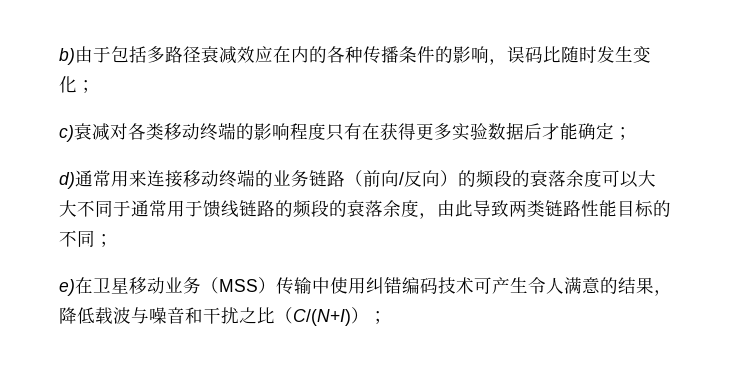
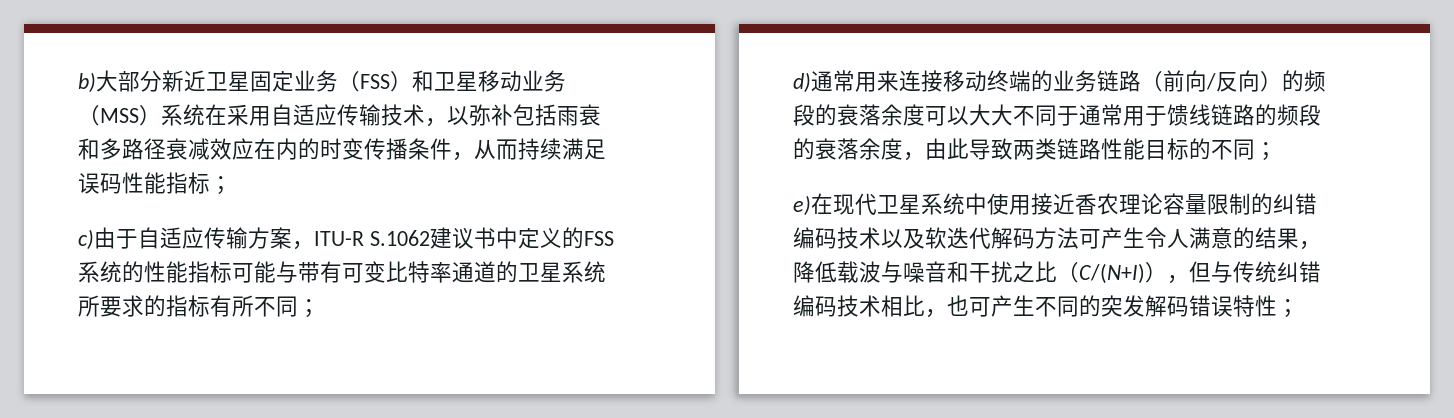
[75,46,147,63] 由于包括 -> [96,70,566,92] [78,104,601,127] [78,138,100,160] 大部分新近卫星固定业务（FSS）和卫星移动业务（MSS）系统在采用自适应传输技术，以弥补包括雨衰和
[327,46,363,63] 各种 -> [320,138,364,160] 时变
[435,46,651,65] [59,76,95,93] [59,122,614,142] 的影响，误码比随时发生变化； // c)衰减对各类移动终端的影响程度只有在获得更多实验数据后才能确定 -> [452,138,606,161] [78,172,232,195] [78,227,614,250] [78,261,606,283] [78,295,298,317] ，从而持续满足误码性能指标； // c)由于自适应传输方案，ITU-R S.1062建议书中定义的FSS系统的性能指标可能与带有可变比特率通道的卫星系统所要求的指标有所不同
[93,277,474,295] 卫星移动业务（MSS）传输中使用纠错编码技术 -> [833,193,1317,215] [793,227,1079,249] 现代卫星系统中使用接近香农理论容量限制的纠错编码技术以及软迭代解码方法
(369, 315) none -> [1167,261,1321,284] [793,295,1277,318] ，但与传统纠错编码技术相比，也可产生不同的突发解码错误特性

